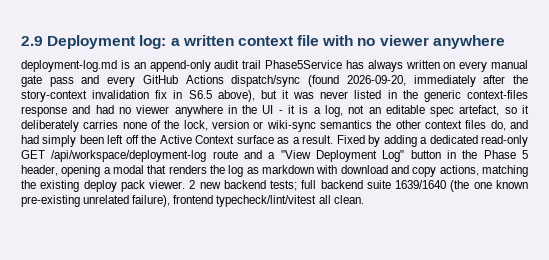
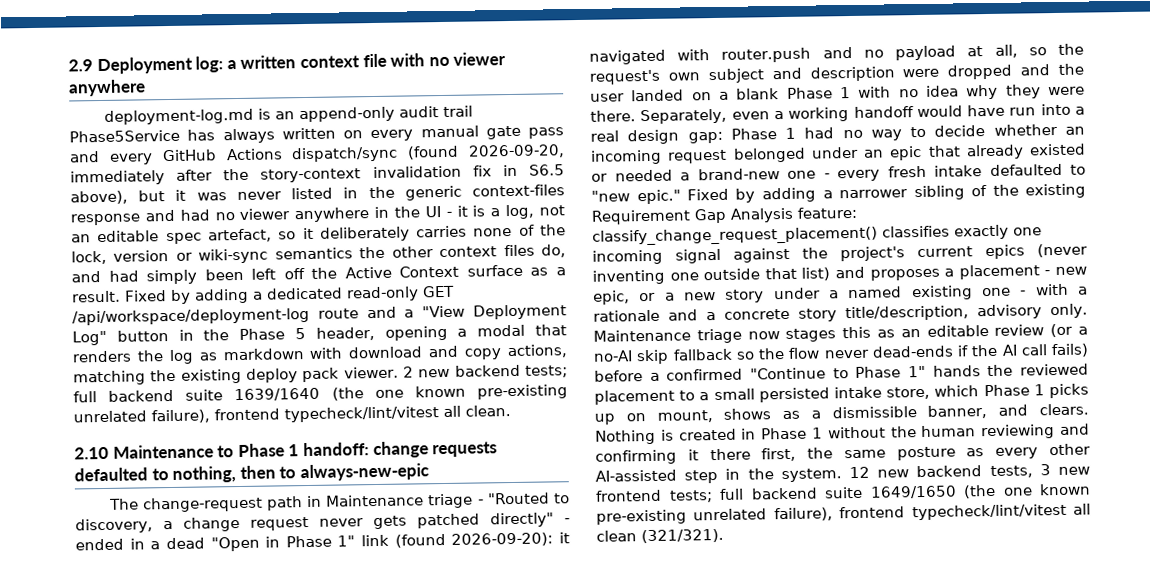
(364, 199) none -> [74,441,498,460] [74,463,429,483] [108,492,571,513] [75,512,570,534] [75,532,570,552] [589,43,1084,65] [589,63,1084,85] [590,84,1085,102] [590,103,1085,125] [590,123,1085,145] [590,143,1086,165] [591,163,1086,182] [591,183,1086,205] [591,206,857,225] [592,224,1042,246] [592,243,1088,265] [592,264,1087,285] [593,283,1088,305] [593,303,1089,322] [593,323,1088,344] [593,343,1089,365] [594,363,1089,382] [594,383,1089,405] [594,403,1089,425] [595,423,1090,445] [595,443,1091,465] [595,464,1090,484] [595,483,1091,503] [596,503,1091,525] [596,528,724,544] // 2.10 Maintenance to Phase 1 handoff: change requests defaulted to nothing, then to always-new-epic // The change-request path in Maintenance triage - "Routed to discovery, a change request never gets patched directly" - ended in a dead "Open in Phase 1" link (found 2026-09-20): it navigated with router.push and no payload at all, so the request's own subject and description were dropped and the user landed on a blank Phase 1 with no idea why they were there. Separately, even a working handoff would have run into a real design gap: Phase 1 had no way to decide whether an incoming request belonged under an epic that already existed or needed a brand-new one - every fresh intake defaulted to "new epic." Fixed by adding a narrower sibling of the existing Requirement Gap Analysis feature: classify_change_request_placement() classifies exactly one incoming signal against the project's current epics (never inventing one outside that list) and proposes a placement - new epic, or a new story under a named existing one - with a rationale and a concrete story title/description, advisory only. Maintenance triage now stages this as an editable review (or a no-AI skip fallback so the flow never dead-ends if the AI call fails) before a confirmed "Continue to Phase 1" hands the reviewed placement to a small persisted intake store, which Phase 1 picks up on mount, shows as a dismissible banner, and clears. Nothing is created in Phase 1 without the human reviewing and confirming it there first, the same posture as every other AI-assisted step in the system. 12 new backend tests, 3 new frontend tests; full backend suite 1649/1650 (the one known pre-existing unrelated failure), frontend typecheck/lint/vitest all clean (321/321).

